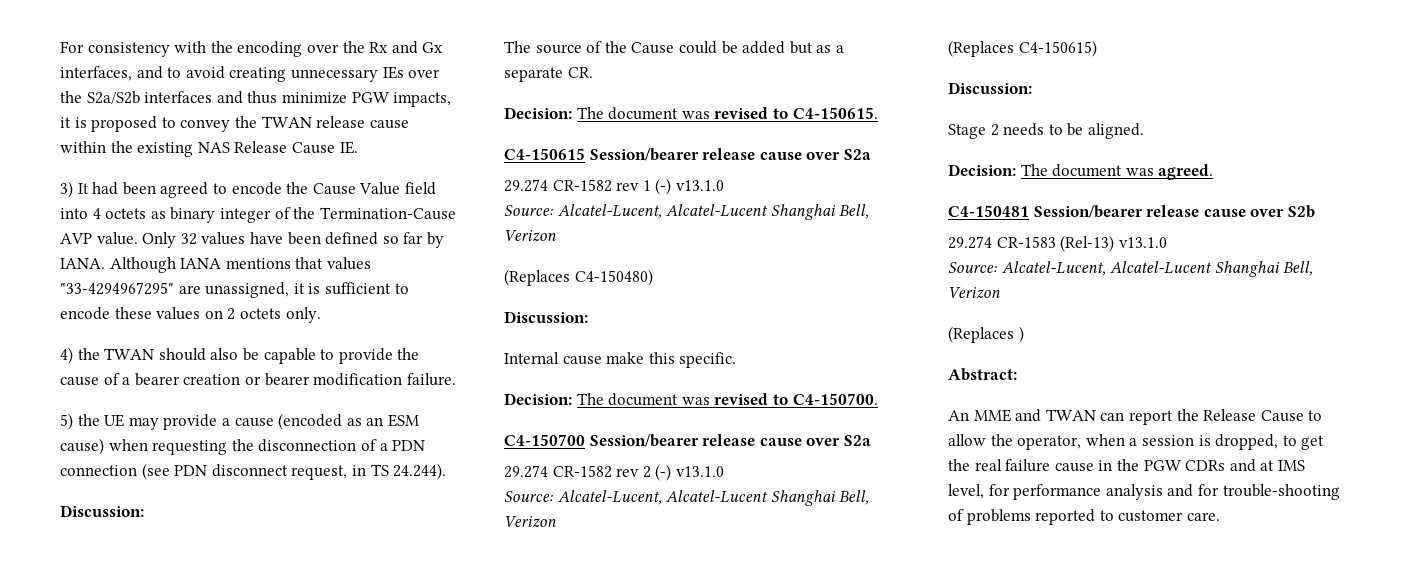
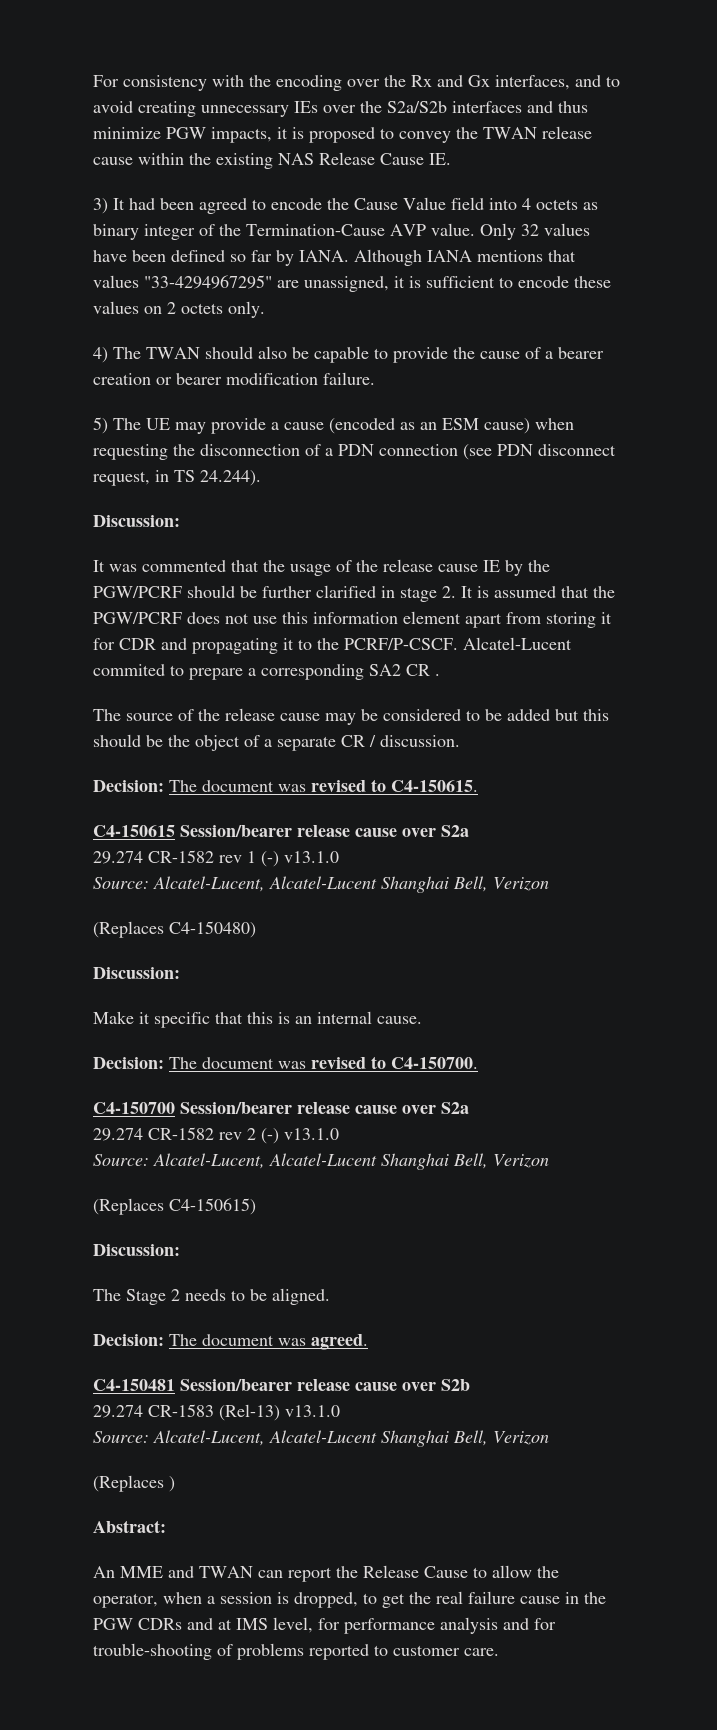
[77,348,100,360] the -> [113,347,141,359] The
[77,414,100,426] the -> [113,418,141,430] The
[504,41,844,54] [504,67,593,82] The source of the Cause could be added but as a separate CR. -> [93,559,550,576] [93,585,615,602] [93,611,612,628] [93,637,572,654] [93,664,440,680] [93,708,609,725] [93,734,460,751] It was commented that the usage of the release cause IE by the PGW/PCRF should be further clarified in stage 2. It is assumed that the PGW/PCRF does not use this information element apart from storing it for CDR and propagating it to the PCRF/P-CSCF. Alcatel-Lucent commited to prepare a corresponding SA2 CR . // The source of the release cause may be considered to be added but this should be the object of a separate CR / discussion.
[504,352,737,368] Internal cause make this specific. -> [93,1011,422,1028] Make it specific that this is an internal cause.
(1032, 88) none -> [93,1289,121,1301] The

